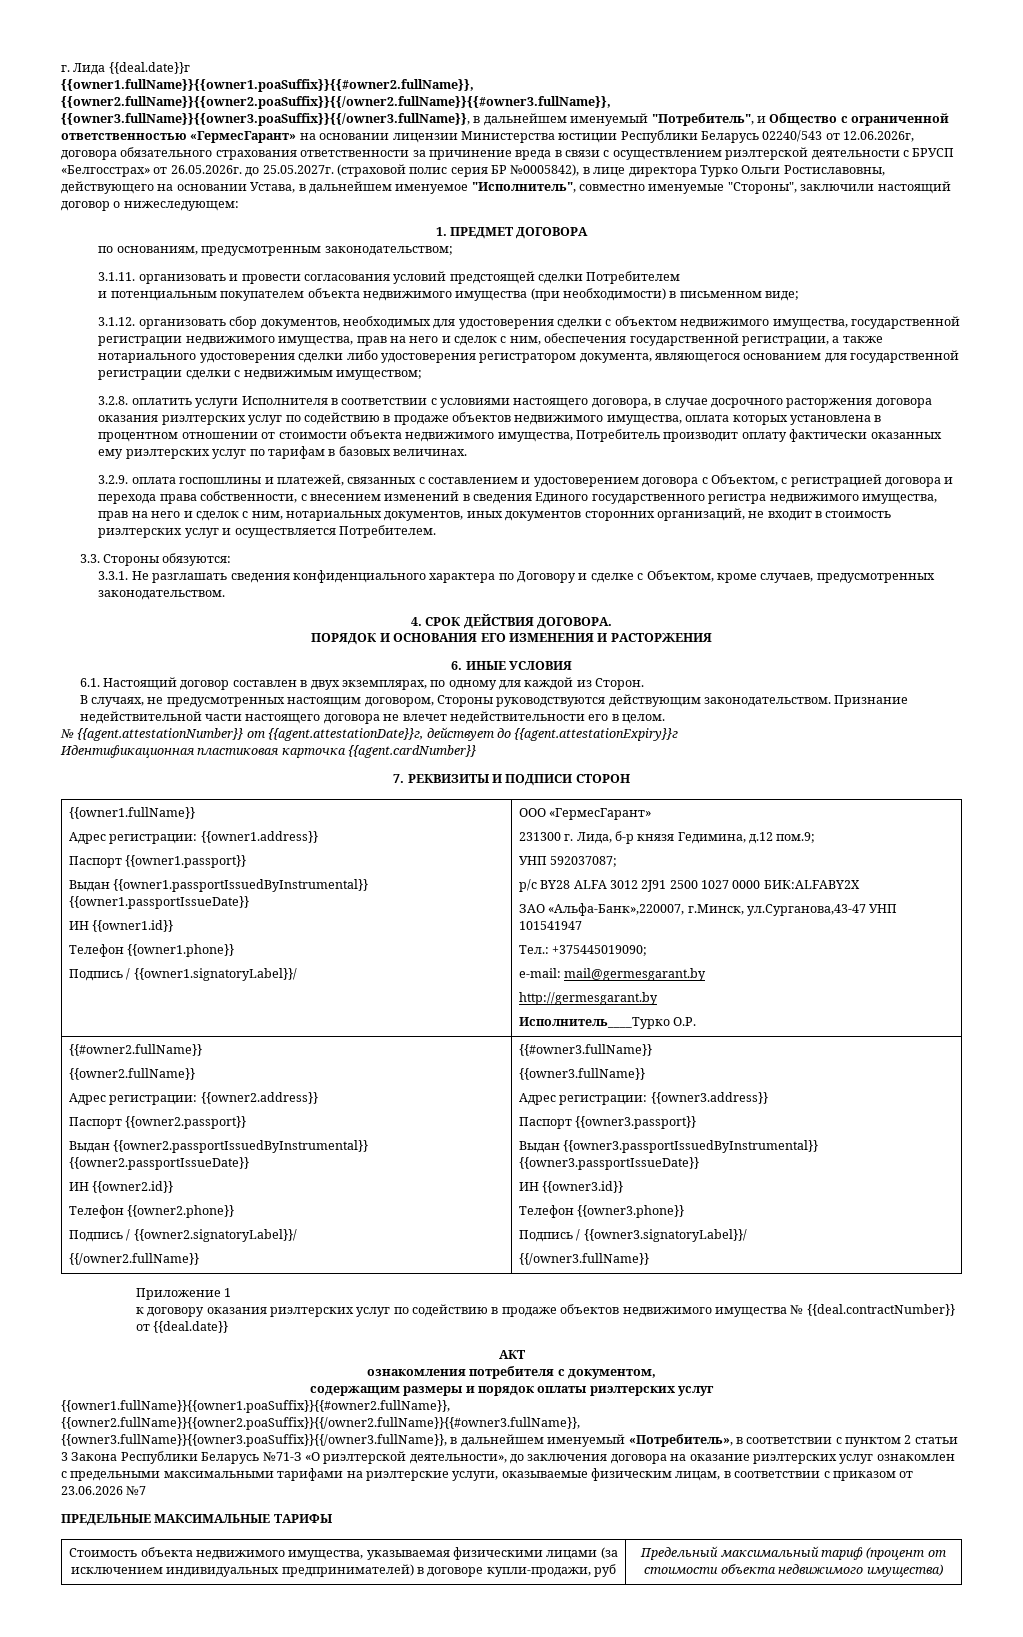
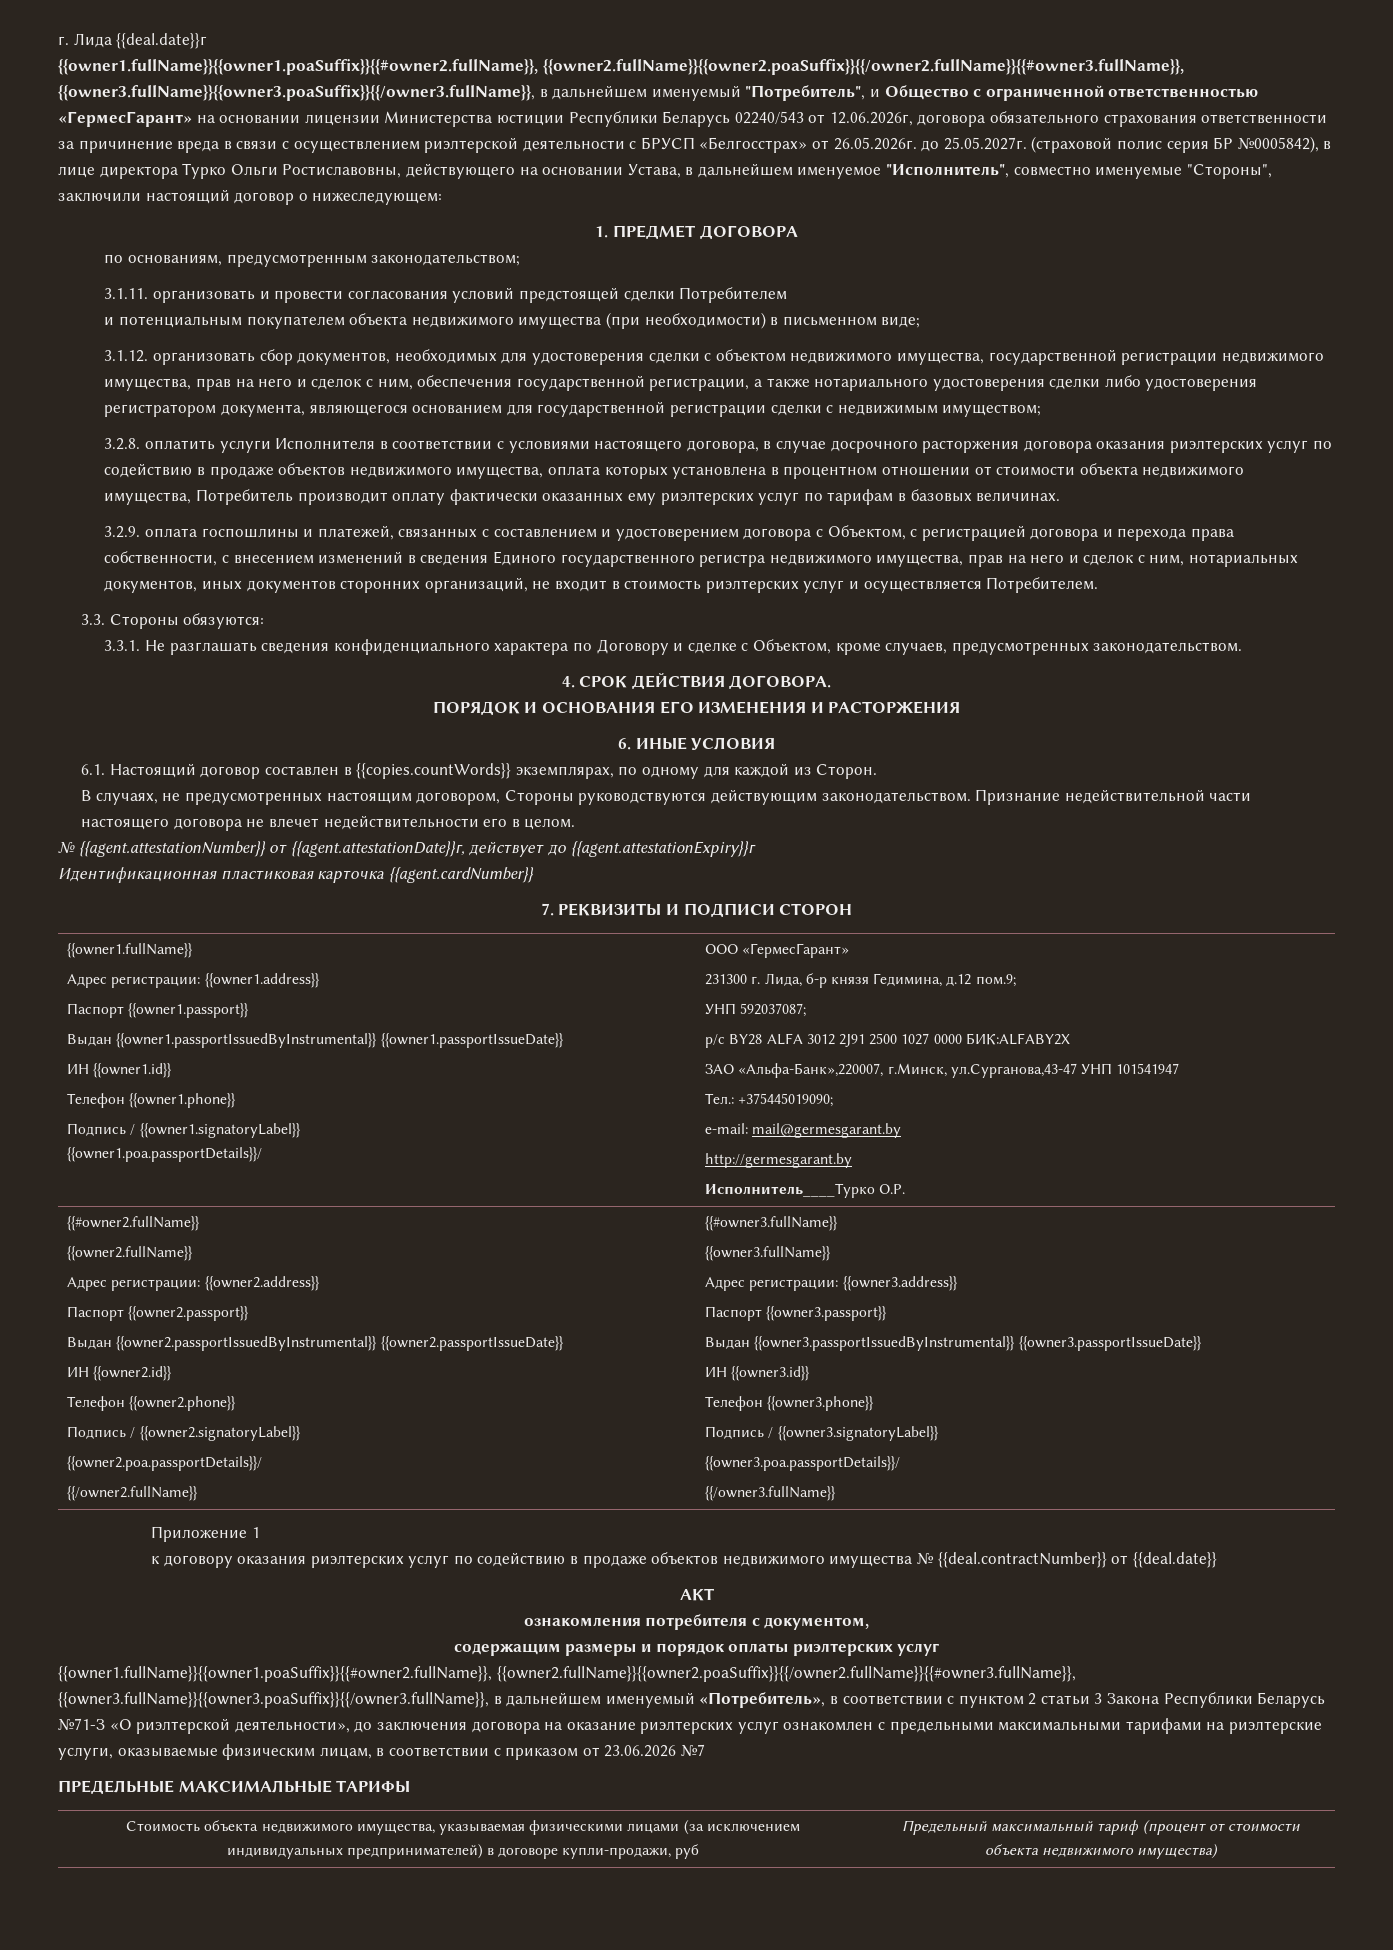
[310,680,340,690] двух -> [356,763,512,779] {{copies.countWords}}
[133,968,297,981] {{owner1.signatoryLabel}}/ -> [139,1123,301,1138] [67,1147,263,1162] {{owner1.signatoryLabel}} // {{owner1.poa.passportDetails}}/
[133,1229,297,1242] {{owner2.signatoryLabel}}/ -> [139,1426,301,1441] [67,1456,263,1471] {{owner2.signatoryLabel}} // {{owner2.poa.passportDetails}}/
[583,1229,747,1242] {{owner3.signatoryLabel}}/ -> [777,1426,939,1441] [705,1456,901,1471] {{owner3.signatoryLabel}} // {{owner3.poa.passportDetails}}/

